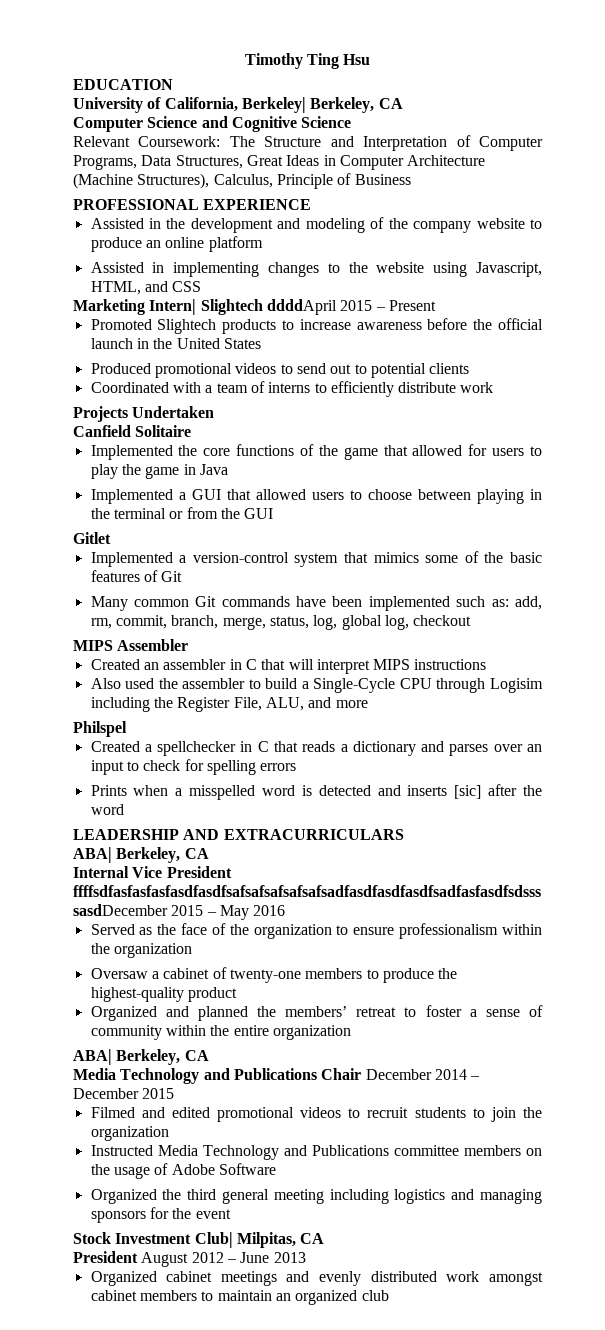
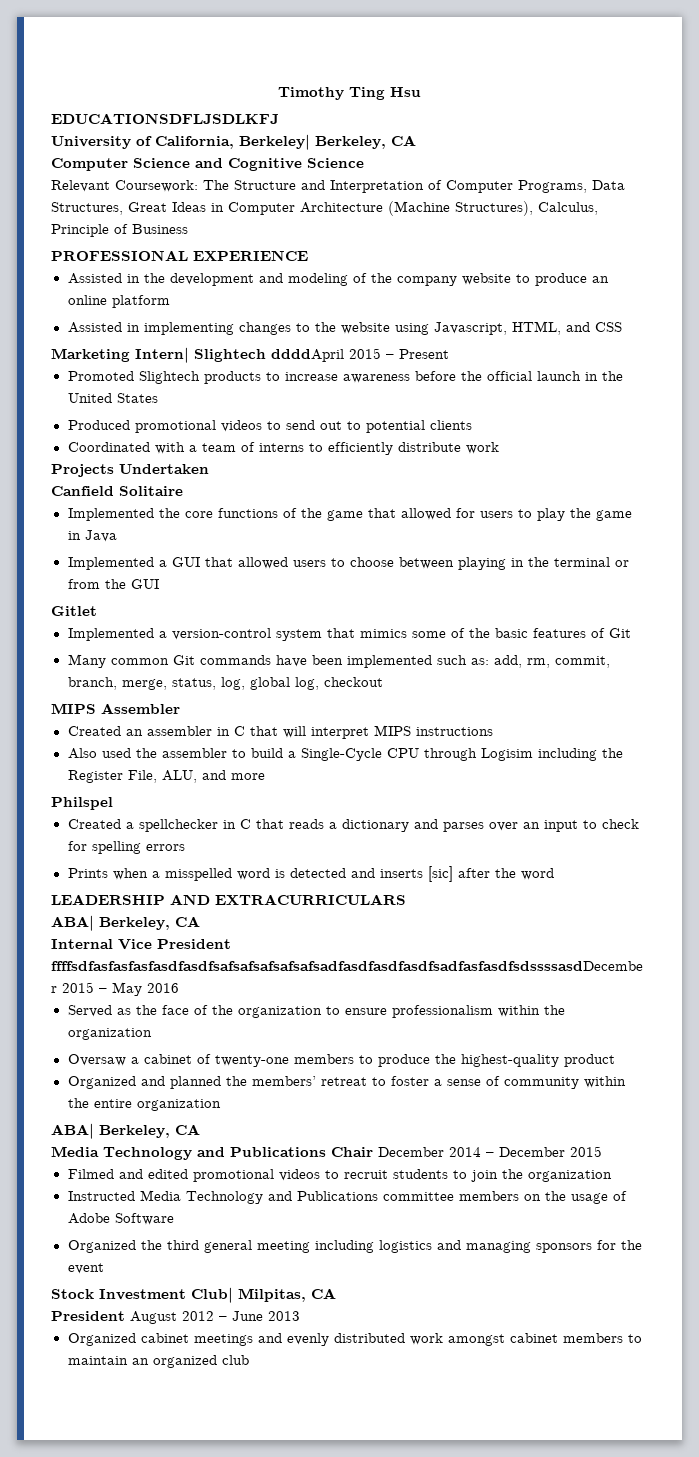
[73,79,173,90] EDUCATION -> [51,113,279,124] EDUCATIONSDFLJSDLKFJ

